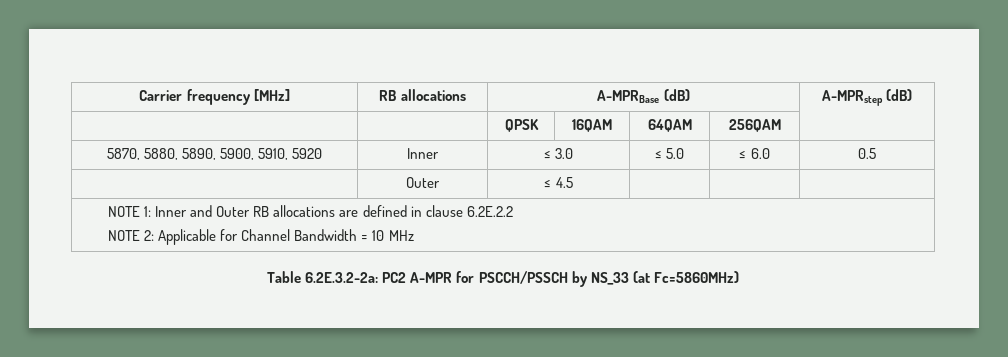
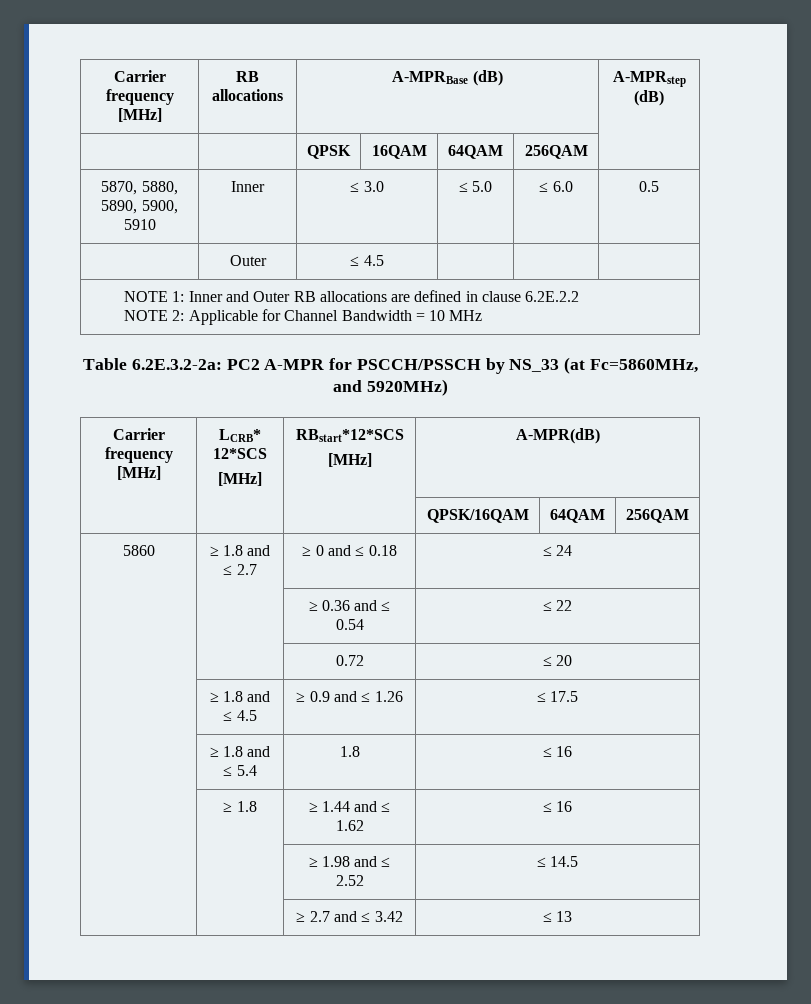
[258,148,323,160] 5910, 5920 -> [123,219,156,230] 5910
[653,271,739,283] Fc=5860MHz) -> [589,359,698,373] [333,379,448,396] [112,428,165,440] [104,447,173,463] [116,466,161,480] [219,429,261,442] [213,448,267,459] [218,472,262,486] [295,429,404,442] [327,453,372,467] [515,428,600,444] [426,509,529,523] [550,509,605,523] [626,509,689,523] [122,545,155,556] [209,545,271,556] [223,564,257,575] [302,545,397,556] [542,545,573,556] [308,600,391,611] [335,619,364,630] [542,600,573,611] [335,655,364,666] [542,655,573,666] [209,691,271,702] [223,710,257,721] [296,691,403,702] [536,691,579,702] [209,746,271,757] [223,765,257,776] [339,746,360,757] [542,746,573,757] [223,801,257,812] [308,801,391,812] [335,820,364,831] [542,801,573,812] [308,856,391,867] [335,875,364,886] [536,856,579,867] [296,911,403,922] [542,911,573,922] Fc=5860MHz, and 5920MHz) // Carrier frequency [MHz] | LCRB* 12*SCS // [MHz] | RBstart*12*SCS // [MHz] | A-MPR(dB) // | | | QPSK/16QAM | 64QAM | 256QAM // 5860 | ≥ 1.8 and ≤ 2.7 | ≥ 0 and ≤ 0.18 | ≤ 24 // | | ≥ 0.36 and ≤ 0.54 | ≤ 22 // | | 0.72 | ≤ 20 // | ≥ 1.8 and ≤ 4.5 | ≥ 0.9 and ≤ 1.26 | ≤ 17.5 // | ≥ 1.8 and ≤ 5.4 | 1.8 | ≤ 16 // | ≥ 1.8 | ≥ 1.44 and ≤ 1.62 | ≤ 16 // | | ≥ 1.98 and ≤ 2.52 | ≤ 14.5 // | | ≥ 2.7 and ≤ 3.42 | ≤ 13

